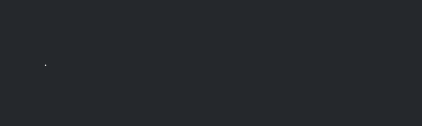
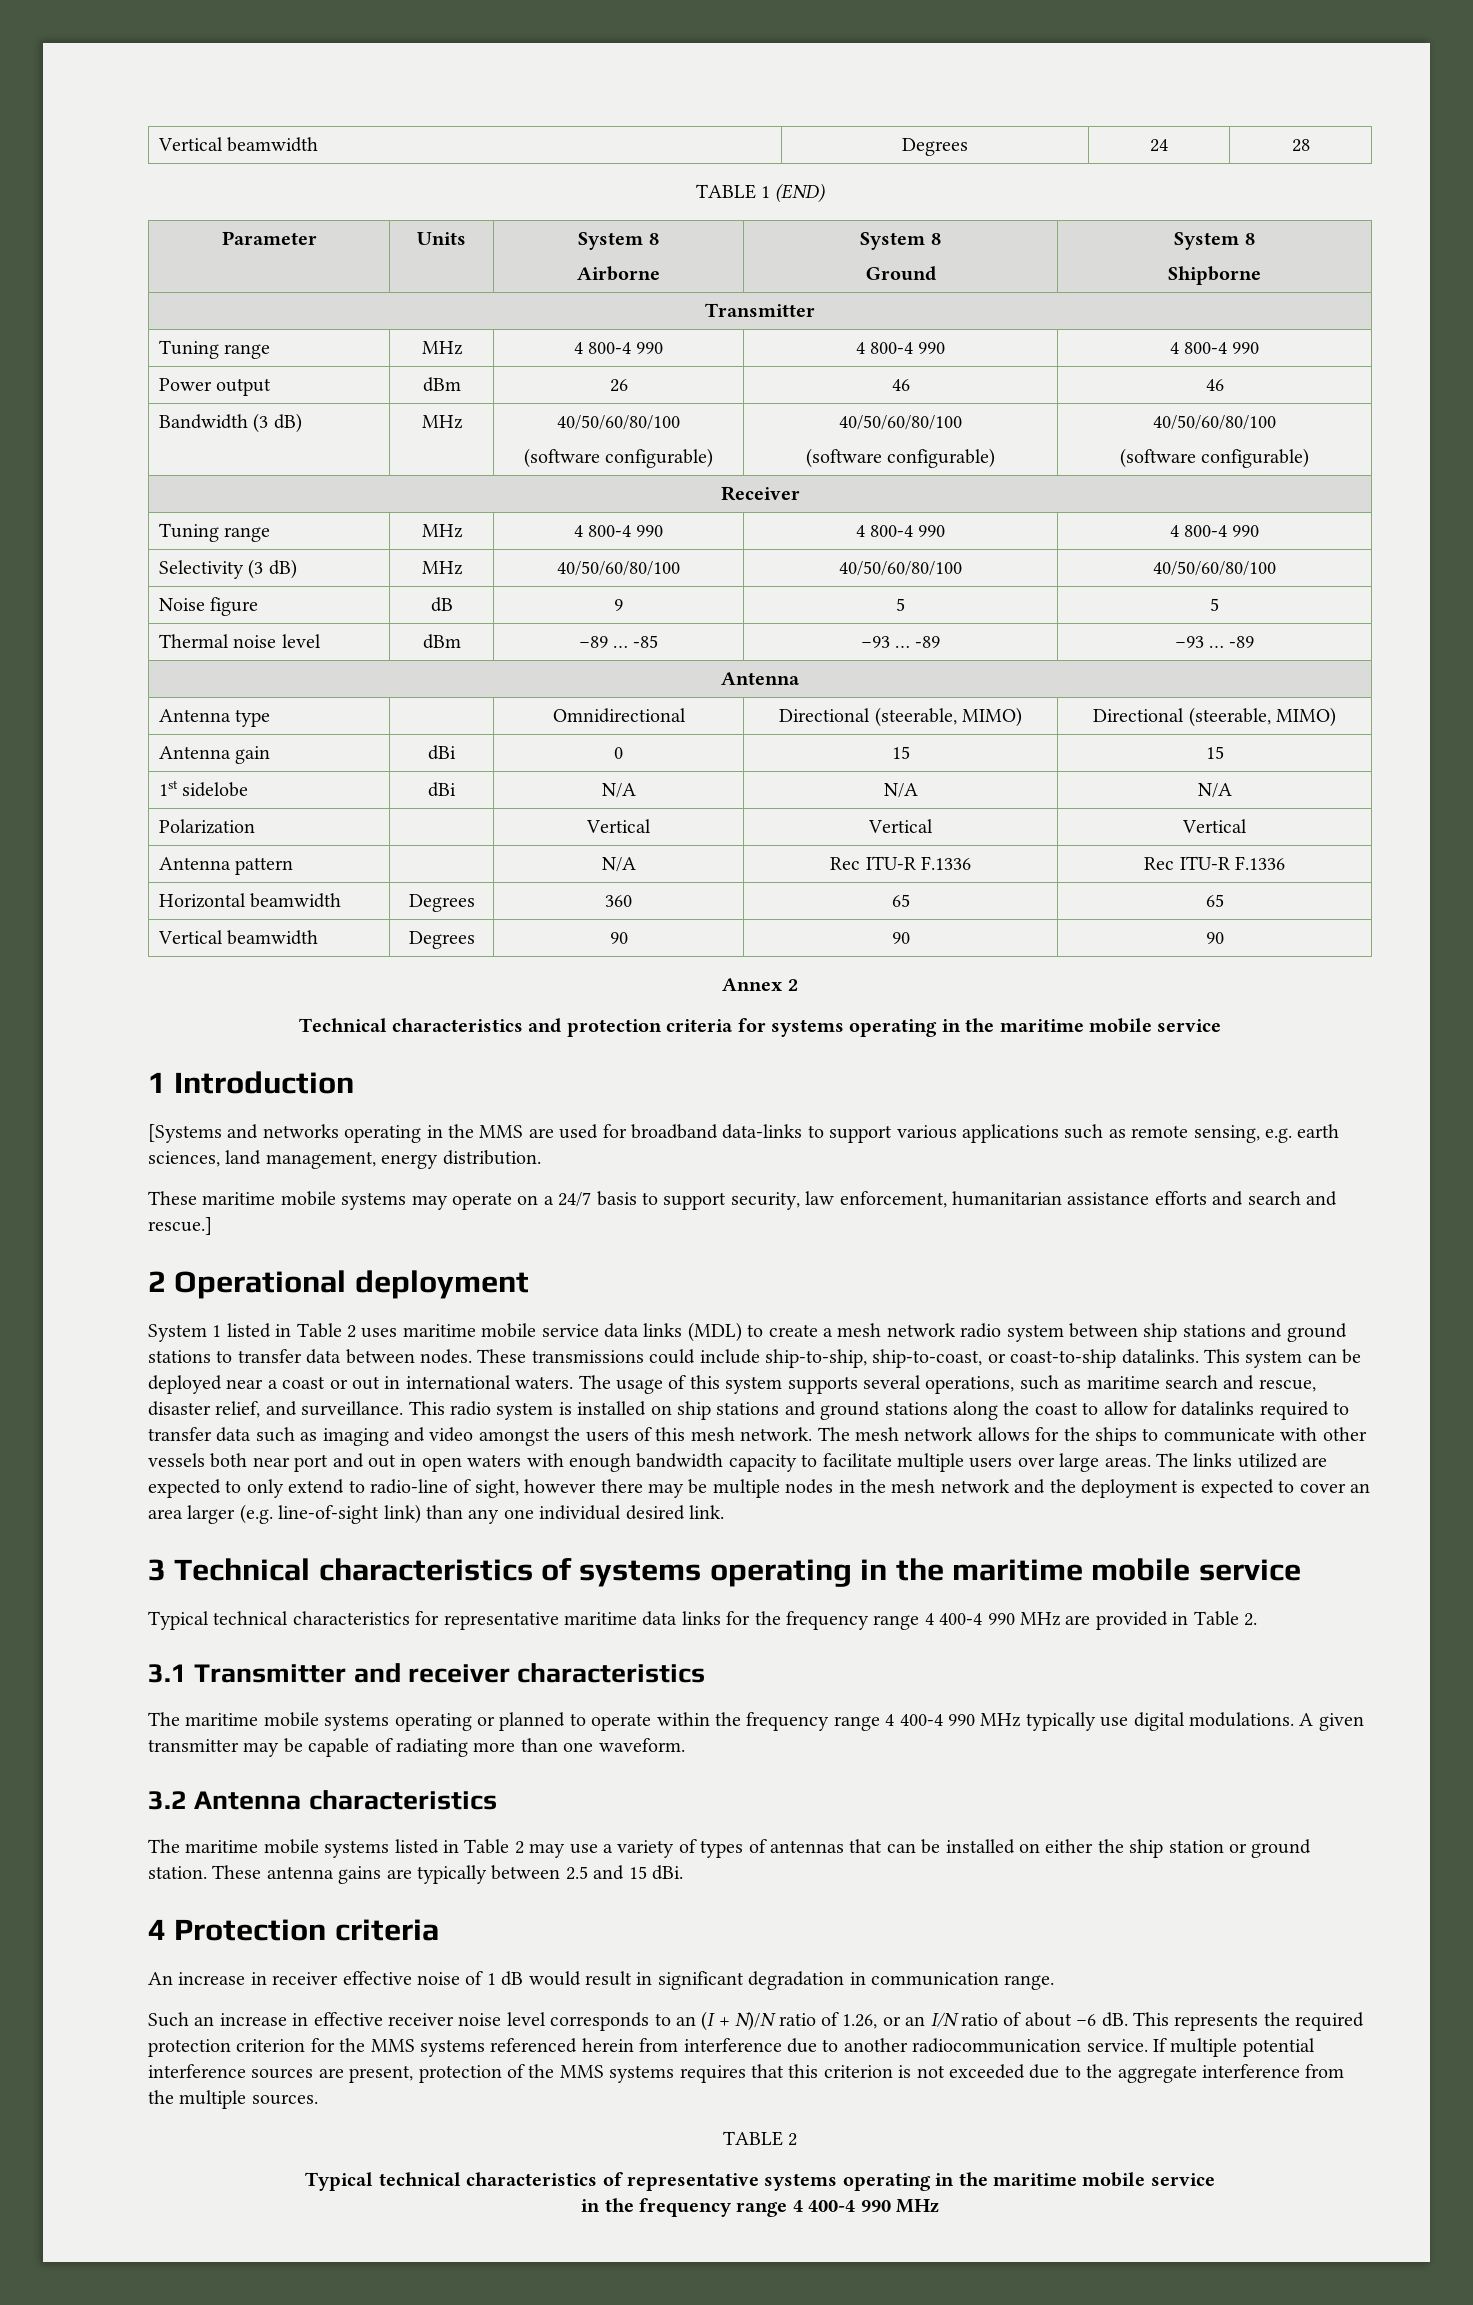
[44,64,47,66] . -> [158,137,319,152] [902,138,968,156] [1150,139,1168,152] [1291,139,1310,152] [695,183,826,203] [221,231,317,245] [417,232,466,245] [578,232,659,250] [577,266,660,281] [860,232,941,250] [865,266,936,281] [1174,232,1255,250] [1168,266,1261,285] [705,303,815,317] [159,340,271,359] [421,341,463,355] [573,342,664,354] [855,342,946,354] [1169,342,1260,354] [159,378,272,396] [422,377,461,392] [609,379,628,392] [891,379,910,391] [1205,379,1224,391] [159,413,302,433] [421,415,463,429] [557,415,680,430] [523,448,714,468] [839,415,962,430] [805,448,996,468] [1153,415,1276,430] [1119,448,1310,468] [720,486,800,501] [159,523,271,542] [421,524,463,538] [573,525,664,537] [855,525,946,537] [1169,525,1260,537] [159,559,297,579] [421,561,463,575] [557,561,680,576] [839,561,962,576] [1153,561,1276,576] [159,597,259,616] [430,597,453,612] [614,599,623,611] [896,598,905,611] [1210,598,1219,611] [159,634,321,648] [422,634,461,649] [578,635,659,648] [860,636,941,648] [1174,636,1255,648] [721,672,800,685] [159,709,271,727] [552,708,686,723] [779,707,1022,727] [1093,707,1336,727] [159,746,271,764] [428,745,456,760] [614,747,623,759] [891,746,910,759] [1205,746,1224,759] [159,780,249,797] [428,782,456,797] [601,783,636,798] [883,783,918,798] [1197,783,1232,798] [159,819,256,834] [586,819,651,833] [868,819,933,833] [1182,819,1247,833] [159,857,294,875] [601,857,636,872] [830,856,971,870] [1144,856,1285,870] [159,893,342,908] [408,894,475,912] [605,895,632,907] [891,894,910,907] [1205,894,1224,907] [158,930,319,945] [408,931,475,949] [609,932,628,944] [891,932,910,944] [1205,932,1224,944] [722,978,798,991] [298,1018,1222,1037] [148,1071,355,1094] [148,1124,1340,1143] [148,1150,541,1169] [148,1191,1337,1210] [148,1217,212,1235] [148,1270,529,1299] [148,1322,1347,1342] [148,1349,1362,1368] [148,1375,1316,1394] [148,1401,1350,1420] [148,1427,1367,1446] [148,1453,1328,1472] [148,1479,1370,1498] [148,1504,724,1524] [148,1558,1301,1587] [148,1611,1257,1630] [148,1663,706,1683] [148,1712,1364,1731] [148,1738,685,1757] [148,1790,497,1810] [148,1839,1312,1858] [148,1865,683,1884] [148,1919,439,1941] [148,1971,1055,1990] [148,2011,1365,2031] [148,2038,1315,2057] [148,2064,1345,2083] [148,2090,318,2109] [722,2131,798,2146] [305,2172,1215,2191] [581,2198,939,2217] Vertical beamwidth | Degrees | 24 | 28 // TABLE 1 (END) // Parameter | Units | System 8 // Airborne | System 8 // Ground | System 8 // Shipborne // Transmitter // Tuning range | MHz | 4 800-4 990 | 4 800-4 990 | 4 800-4 990 // Power output | dBm | 26 | 46 | 46 // Bandwidth (3 dB) | MHz | 40/50/60/80/100 // (software configurable) | 40/50/60/80/100 // (software configurable) | 40/50/60/80/100 // (software configurable) // Receiver // Tuning range | MHz | 4 800-4 990 | 4 800-4 990 | 4 800-4 990 // Selectivity (3 dB) | MHz | 40/50/60/80/100 | 40/50/60/80/100 | 40/50/60/80/100 // Noise figure | dB | 9 | 5 | 5 // Thermal noise level | dBm | −89 … -85 | −93 … -89 | −93 … -89 // Antenna // Antenna type | | Omnidirectional | Directional (steerable, MIMO) | Directional (steerable, MIMO) // Antenna gain | dBi | 0 | 15 | 15 // 1st sidelobe | dBi | N/A | N/A | N/A // Polarization | | Vertical | Vertical | Vertical // Antenna pattern | | N/A | Rec ITU-R F.1336 | Rec ITU-R F.1336 // Horizontal beamwidth | Degrees | 360 | 65 | 65 // Vertical beamwidth | Degrees | 90 | 90 | 90 // Annex 2 // Technical characteristics and protection criteria for systems operating in the maritime mobile service // 1 Introduction // [Systems and networks operating in the MMS are used for broadband data-links to support various applications such as remote sensing, e.g. earth sciences, land management, energy distribution. // These maritime mobile systems may operate on a 24/7 basis to support security, law enforcement, humanitarian assistance efforts and search and rescue.] // 2 Operational deployment // System 1 listed in Table 2 uses maritime mobile service data links (MDL) to create a mesh network radio system between ship stations and ground stations to transfer data between nodes. These transmissions could include ship-to-ship, ship-to-coast, or coast-to-ship datalinks. This system can be deployed near a coast or out in international waters. The usage of this system supports several operations, such as maritime search and rescue, disaster relief, and surveillance. This radio system is installed on ship stations and ground stations along the coast to allow for datalinks required to transfer data such as imaging and video amongst the users of this mesh network. The mesh network allows for the ships to communicate with other vessels both near port and out in open waters with enough bandwidth capacity to facilitate multiple users over large areas. The links utilized are expected to only extend to radio-line of sight, however there may be multiple nodes in the mesh network and the deployment is expected to cover an area larger (e.g. line-of-sight link) than any one individual desired link. // 3 Technical characteristics of systems operating in the maritime mobile service // Typical technical characteristics for representative maritime data links for the frequency range 4 400-4 990 MHz are provided in Table 2. // 3.1 Transmitter and receiver characteristics // The maritime mobile systems operating or planned to operate within the frequency range 4 400-4 990 MHz typically use digital modulations. A given transmitter may be capable of radiating more than one waveform. // 3.2 Antenna characteristics // The maritime mobile systems listed in Table 2 may use a variety of types of antennas that can be installed on either the ship station or ground station. These antenna gains are typically between 2.5 and 15 dBi. // 4 Protection criteria // An increase in receiver effective noise of 1 dB would result in significant degradation in communication range. // Such an increase in effective receiver noise level corresponds to an (I + N)/N ratio of 1.26, or an I/N ratio of about −6 dB. This represents the required protection criterion for the MMS systems referenced herein from interference due to another radiocommunication service. If multiple potential interference sources are present, protection of the MMS systems requires that this criterion is not exceeded due to the aggregate interference from the multiple sources. // TABLE 2 // Typical technical characteristics of representative systems operating in the maritime mobile service // in the frequency range 4 400-4 990 MHz

